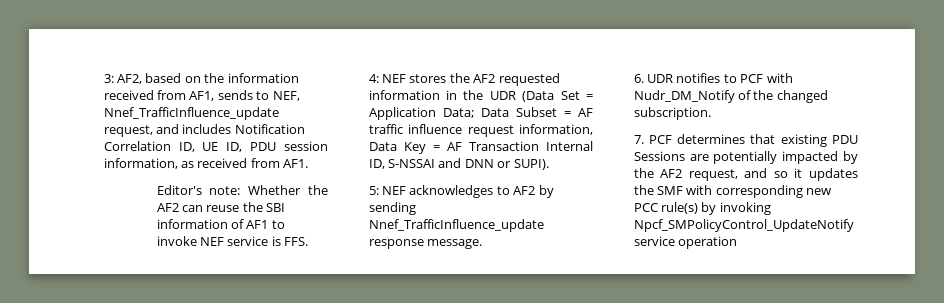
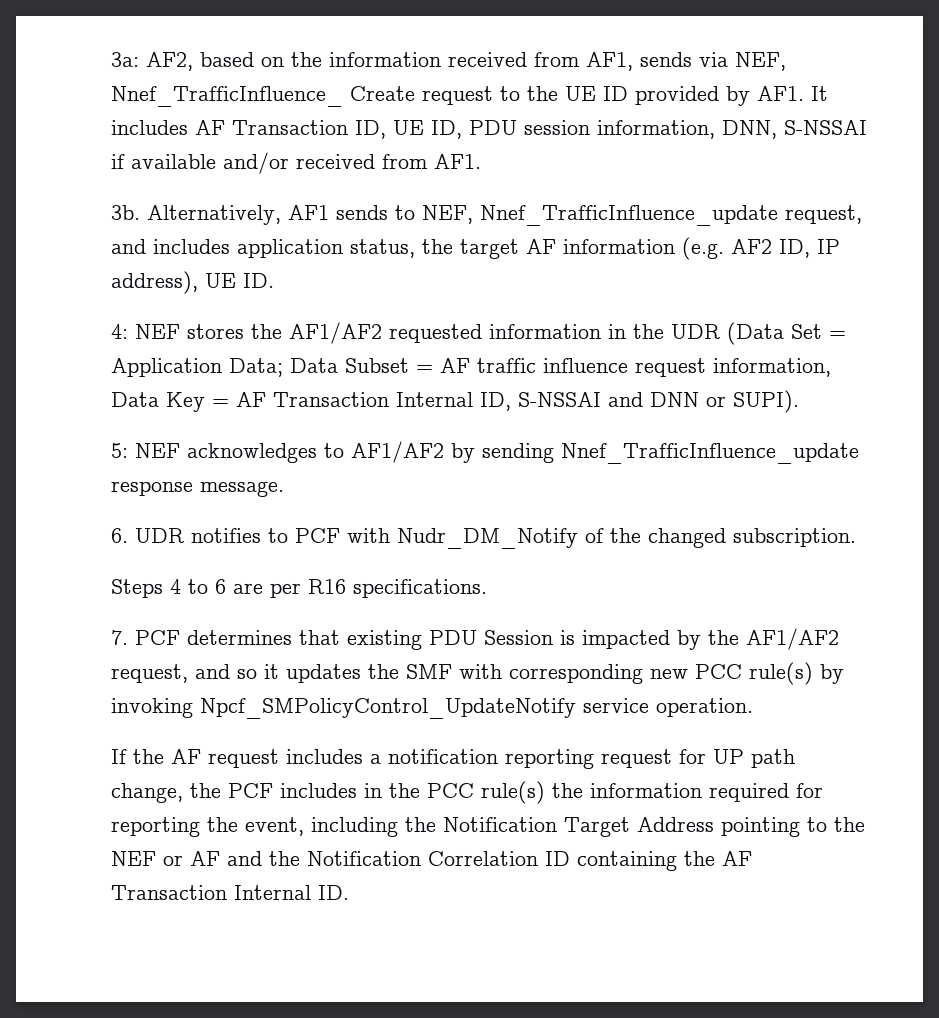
[103,74,114,83] 3: -> [110,52,139,67] 3a:
(253, 95) none -> [698,52,786,71] [110,86,828,107] [110,120,867,139] [110,152,481,174] [110,205,388,225] via NEF, Nnef_TrafficInfluence_ Create request to the UE ID provided by AF1. It includes AF Transaction ID, UE ID, PDU session information, DNN, S-NSSAI if available and/or received from AF1. // 3b. Alternatively, AF1 sends
[234,124,305,134] [103,141,328,152] [103,158,309,169] [156,185,328,195] [156,202,286,212] [156,219,285,229] [156,236,309,246] Notification Correlation ID, UE ID, PDU session information, as received from AF1. // Editor's note: Whether the AF2 can reuse the SBI information of AF1 to invoke NEF service is FFS. -> [236,237,840,260] [110,271,274,294] application status, the target AF information (e.g. AF2 ID, IP address), UE ID.
[473,74,496,83] AF2 -> [288,322,382,344] AF1/AF2
[513,186,536,195] AF2 -> [350,441,444,463] AF1/AF2
(711, 113) none -> [110,579,487,598] // Steps 4 to 6 are per R16 specifications.
[633,151,778,164] Sessions are potentially -> [483,630,575,645] Session is
[660,169,683,178] AF2 -> [745,628,839,650] AF1/AF2
[678,236,738,249] operation -> [655,698,753,717] [110,749,795,769] [110,781,823,804] [110,817,865,837] [110,851,752,871] [110,885,349,900] operation. // If the AF request includes a notification reporting request for UP path change, the PCF includes in the PCC rule(s) the information required for reporting the event, including the Notification Target Address pointing to the NEF or AF and the Notification Correlation ID containing the AF Transaction Internal ID.

